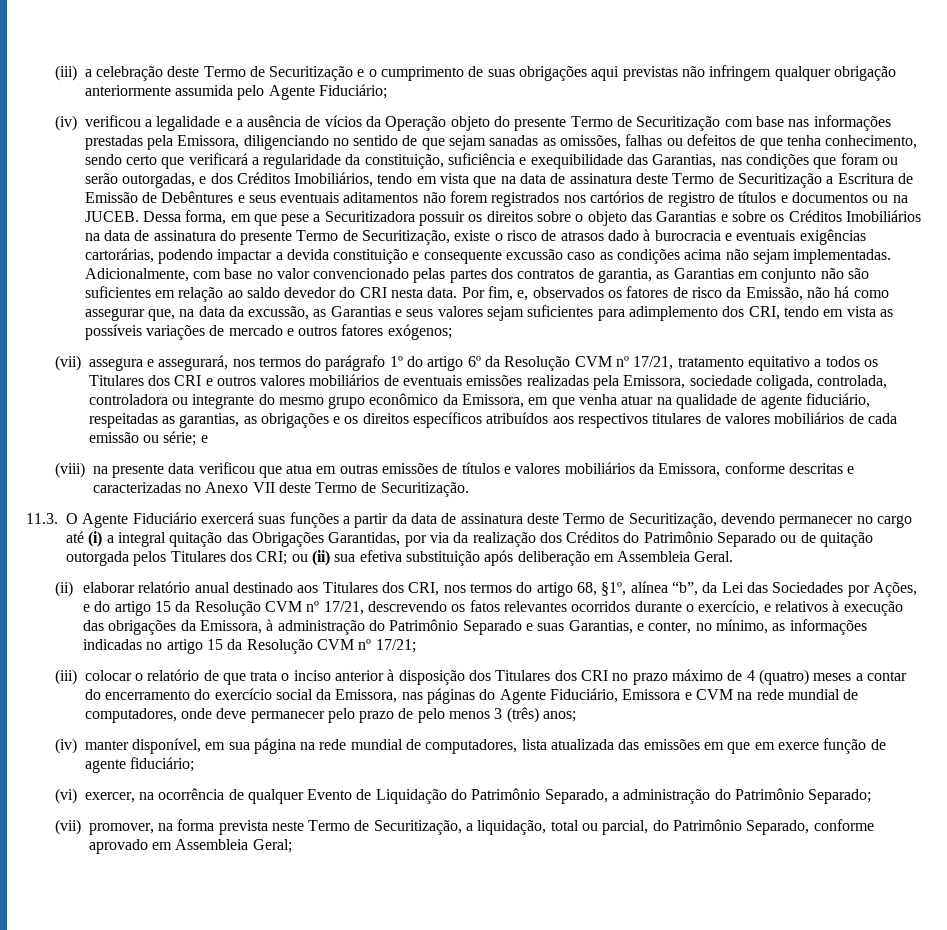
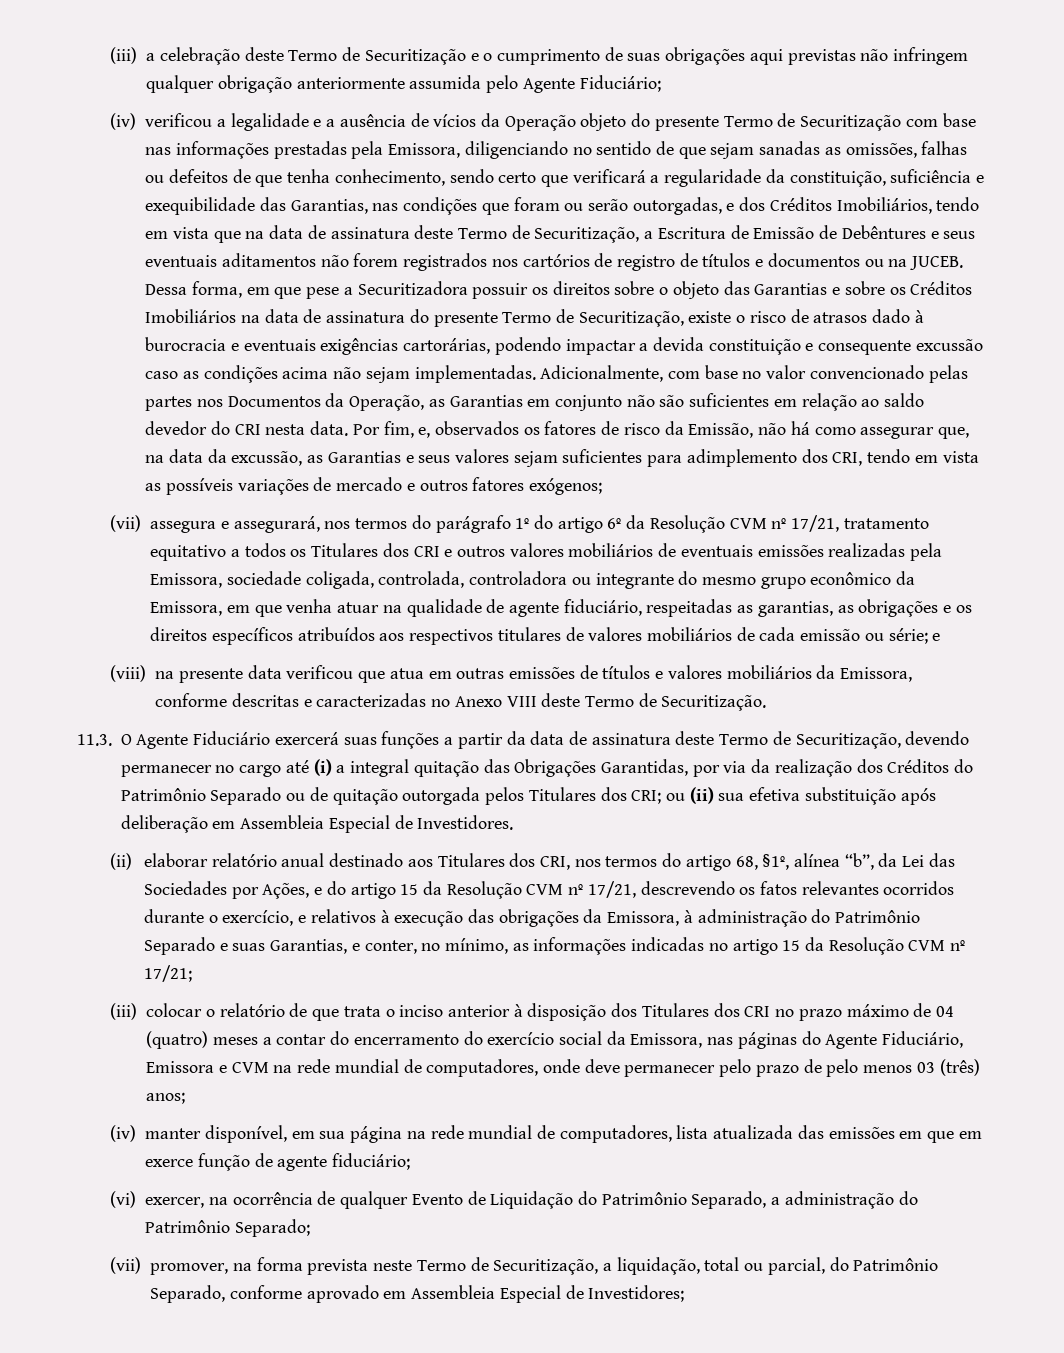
[738,173,823,188] Securitização -> [534,227,640,243] Securitização,
[491,268,653,283] dos contratos de garantia, -> [196,393,425,411] nos Documentos da Operação,
[252,482,275,493] VII -> [506,696,537,707] VIII
[694,551,734,562] Geral. -> [328,815,514,833] Especial de Investidores.
[746,670,755,681] 4 -> [935,1006,954,1017] 04
[494,708,503,719] 3 -> [916,1062,935,1073] 03
[252,839,292,853] Geral; -> [499,1285,685,1303] Especial de Investidores;

